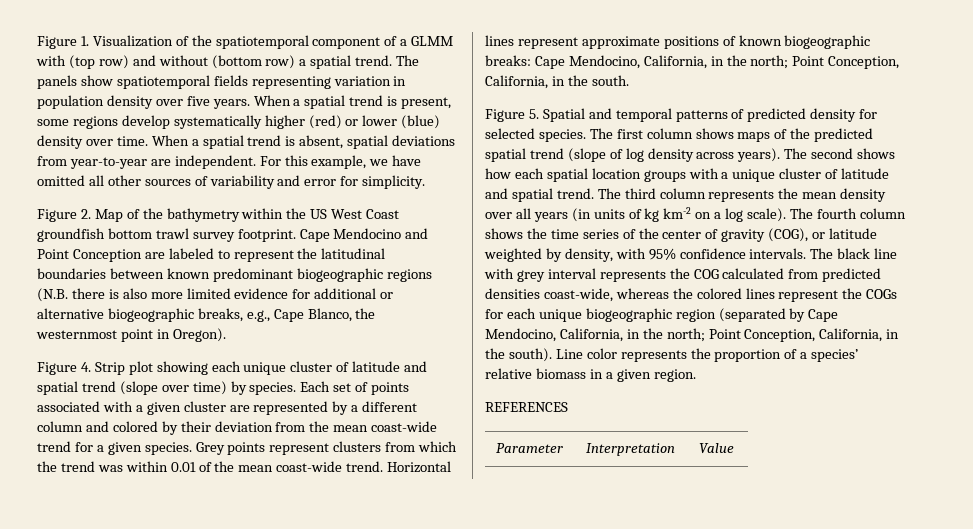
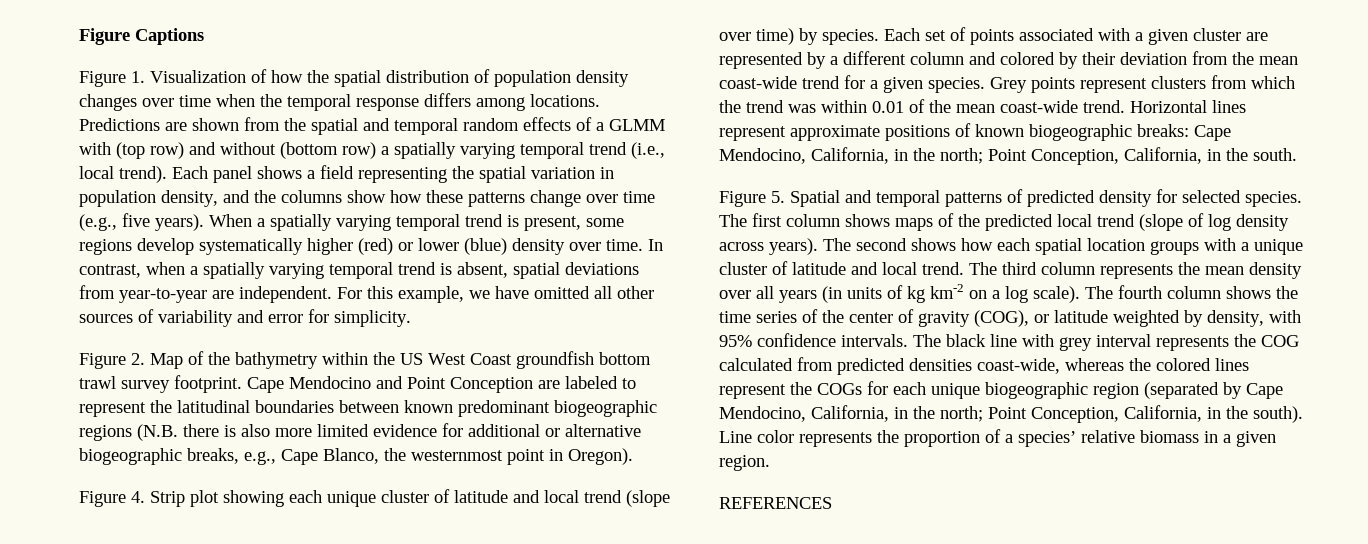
[37,36,77,49] Figure -> [79,28,204,45] [79,71,126,87] Figure Captions // Figure
[191,35,381,49] the spatiotemporal component -> [271,69,629,87] [79,93,600,111] [79,117,571,135] how the spatial distribution of population density changes over time when the temporal response differs among locations. Predictions are shown from the spatial and temporal random effects
[310,55,420,69] [37,75,407,89] [37,95,346,109] spatial trend. The panels show spatiotemporal fields representing variation in population density over five years. When a spatial -> [394,142,665,159] [79,165,614,183] [79,190,655,207] [79,213,460,231] spatially varying temporal trend (i.e., local trend). Each panel shows a field representing the spatial variation in population density, and the columns show how these patterns change over time (e.g., five years). When a spatially varying temporal
[151,135,244,149] When a spatial -> [648,239,663,251] [79,262,393,279] In contrast, when a spatially varying temporal
[37,381,78,395] spatial -> [544,490,579,503] local
[485,148,526,162] spatial -> [1057,214,1092,227] local
[511,188,553,202] spatial -> [882,262,917,275] local
[496,443,564,453] [586,443,676,456] [699,443,735,454] // Parameter | Interpretation | Value -> (832, 503) none

